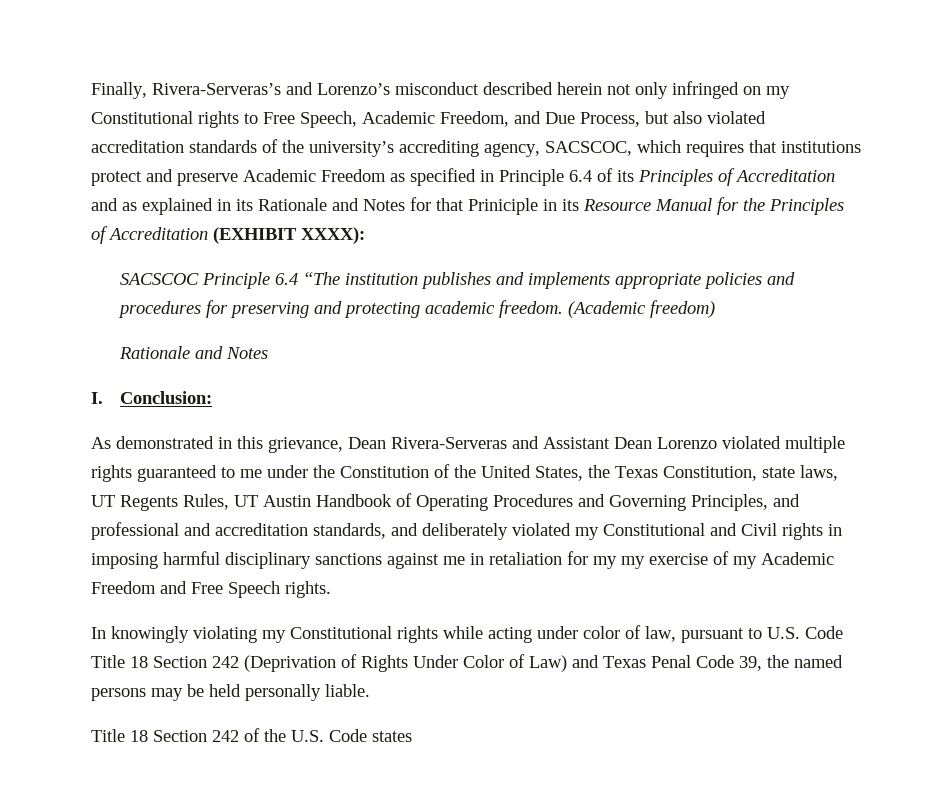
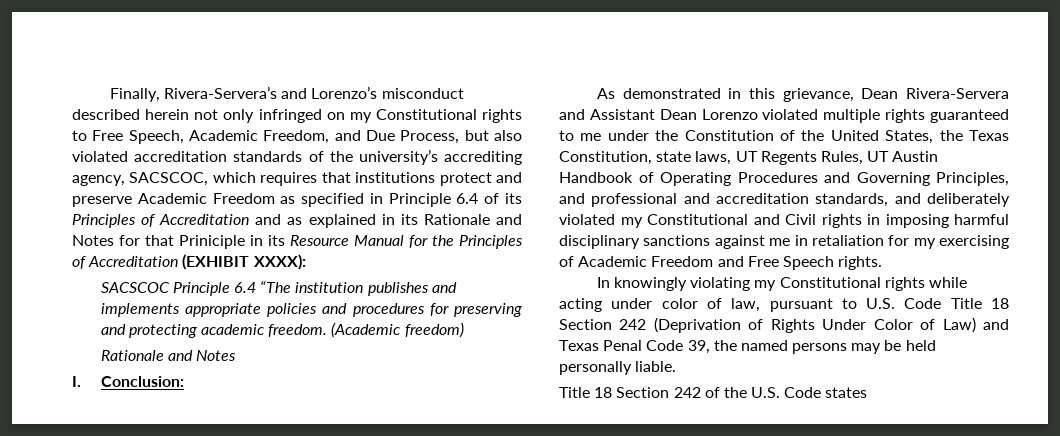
[152,83,281,95] Rivera-Serveras’s -> [164,86,278,99] Rivera-Servera’s
[391,437,507,449] Rivera-Serveras -> [906,88,1009,99] Rivera-Servera
[621,551,757,569] my exercise of my -> [939,235,1009,249] [559,256,574,267] exercising of

